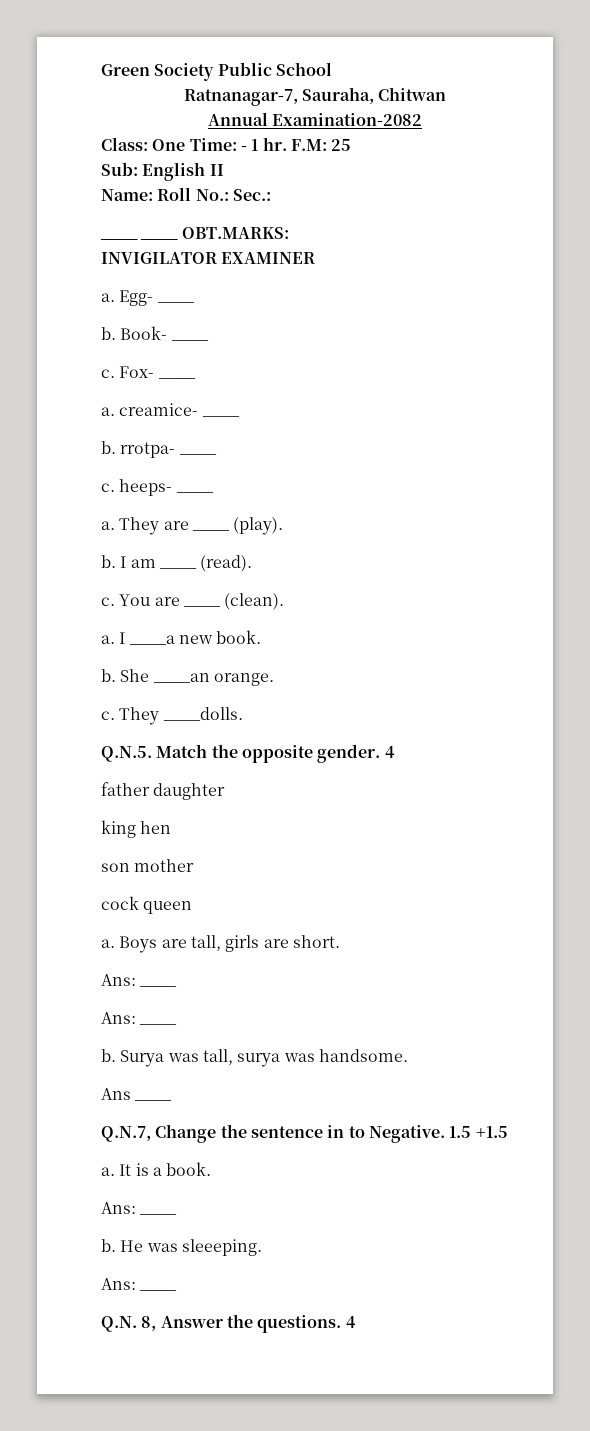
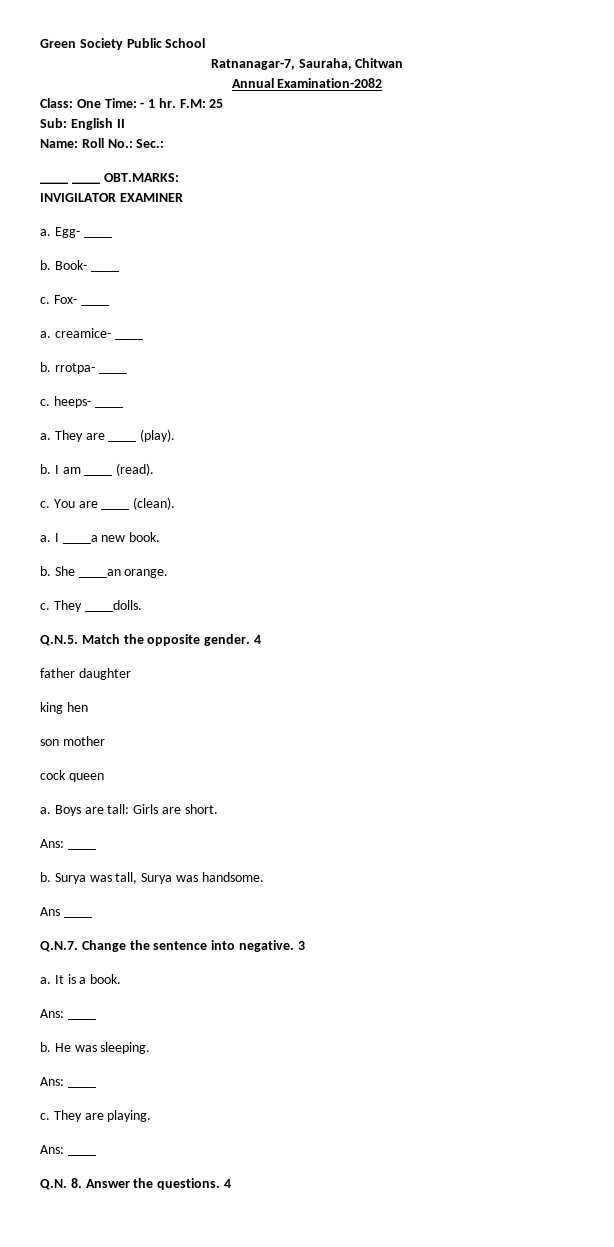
[190,935,260,952] tall, girls -> [107,804,159,814] tall: Girls
[101,1012,136,1024] [139,1024,178,1025] // Ans: ____ -> (96, 849) none
[237,1053,281,1067] surya -> [141,873,173,884] Surya
[101,1126,151,1142] Q.N.7, -> [40,941,78,952] Q.N.7.
[327,1125,508,1143] in to Negative. 1.5 +1.5 -> [211,940,305,952] into negative. 3
[181,1239,262,1256] sleeeping. -> [100,1042,151,1054] [40,1077,64,1086] [67,1086,96,1088] [40,1110,152,1122] sleeping. // Ans: ____ // c. They are playing.
[141,1316,157,1331] 8, -> [70,1178,82,1188] 8.

